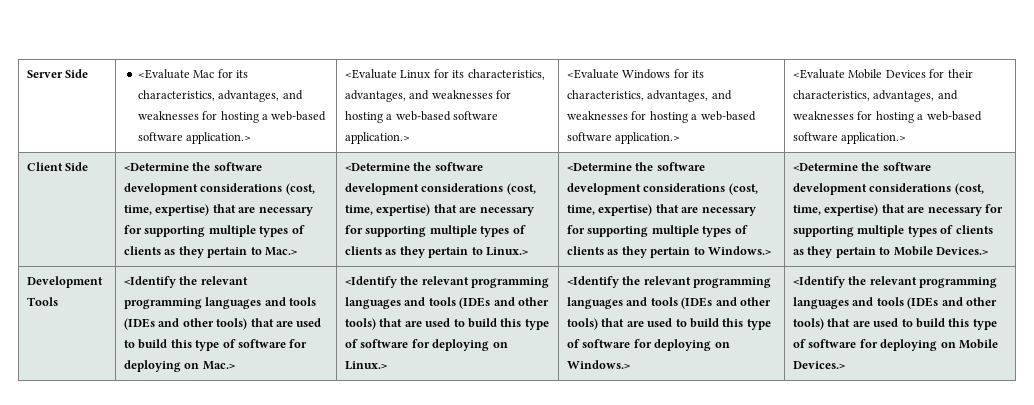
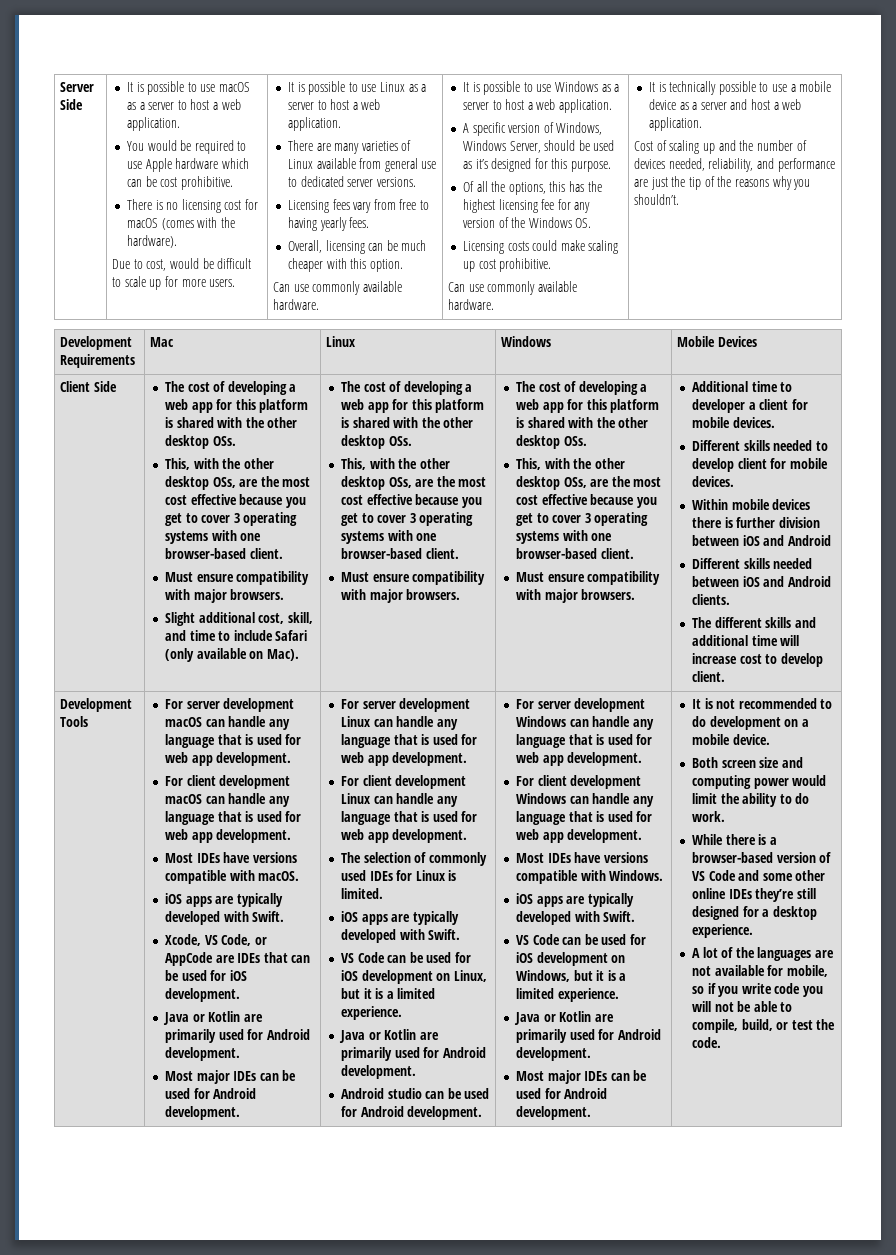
[137,69,248,79] [137,90,303,102] [137,111,327,123] [137,132,252,144] [345,69,545,80] [345,90,512,102] [345,111,499,123] [345,132,411,144] [567,69,705,79] [567,90,732,102] [567,111,756,123] [567,132,681,144] [793,69,973,79] [793,90,958,102] [793,111,982,123] [793,132,907,144] [27,162,89,171] [124,162,262,171] [124,183,315,195] [124,204,313,216] [124,225,305,237] [124,246,297,258] [345,162,483,171] [345,183,536,195] [345,204,534,216] [345,225,526,237] [345,246,528,258] [567,162,705,171] [567,183,758,195] [567,204,756,216] [567,225,748,237] [567,246,771,258] [793,162,931,171] [793,183,984,195] [793,204,1003,216] [793,225,993,237] [793,246,988,258] [27,276,104,288] [27,297,59,306] [124,276,248,288] [124,297,317,309] [124,318,322,330] [124,339,308,351] [124,360,235,372] [345,276,550,288] [345,297,549,309] [345,318,549,330] [345,339,508,351] [345,361,388,370] [567,276,772,288] [567,297,771,309] [567,318,771,330] [567,339,730,351] [567,360,631,369] [793,276,998,288] [793,297,997,309] [793,318,997,330] [793,339,998,351] [793,361,846,369] <Evaluate Mac for its characteristics, advantages, and weaknesses for hosting a web-based software application.> | <Evaluate Linux for its characteristics, advantages, and weaknesses for hosting a web-based software application.> | <Evaluate Windows for its characteristics, advantages, and weaknesses for hosting a web-based software application.> | <Evaluate Mobile Devices for their characteristics, advantages, and weaknesses for hosting a web-based software application.> // Client Side | <Determine the software development considerations (cost, time, expertise) that are necessary for supporting multiple types of clients as they pertain to Mac.> | <Determine the software development considerations (cost, time, expertise) that are necessary for supporting multiple types of clients as they pertain to Linux.> | <Determine the software development considerations (cost, time, expertise) that are necessary for supporting multiple types of clients as they pertain to Windows.> | <Determine the software development considerations (cost, time, expertise) that are necessary for supporting multiple types of clients as they pertain to Mobile Devices.> // Development Tools | <Identify the relevant programming languages and tools (IDEs and other tools) that are used to build this type of software for deploying on Mac.> | <Identify the relevant programming languages and tools (IDEs and other tools) that are used to build this type of software for deploying on Linux.> | <Identify the relevant programming languages and tools (IDEs and other tools) that are used to build this type of software for deploying on Windows.> | <Identify the relevant programming languages and tools (IDEs and other tools) that are used to build this type of software for deploying on Mobile Devices.> -> [126,81,251,95] [126,99,241,110] [126,117,180,131] [126,140,247,154] [126,158,249,172] [126,176,233,190] [126,199,259,213] [126,217,235,230] [126,235,177,248] [112,258,252,271] [112,276,236,290] [287,81,427,95] [287,99,381,110] [287,117,341,131] [287,140,412,154] [287,158,437,172] [287,176,416,187] [287,199,430,213] [287,217,370,231] [287,240,427,254] [287,258,403,272] [273,281,402,295] [273,299,320,310] [462,81,620,95] [462,99,613,113] [462,122,603,136] [462,140,615,153] [462,158,612,172] [462,181,602,195] [462,199,591,213] [462,217,592,228] [462,240,619,254] [462,258,552,272] [448,281,577,295] [448,299,495,310] [648,81,832,95] [648,99,802,110] [648,117,702,131] [634,140,807,154] [634,158,835,172] [634,176,811,190] [634,194,680,205] [60,336,133,350] [60,354,136,368] [150,337,174,347] [326,336,356,347] [501,336,552,347] [677,336,757,347] [60,381,117,392] [164,381,297,395] [164,399,309,413] [164,417,298,428] [164,435,236,449] [164,458,274,470] [164,476,311,490] [164,494,306,508] [164,512,298,526] [164,530,262,544] [164,548,283,559] [164,571,310,585] [164,589,285,603] [164,612,313,626] [164,630,308,641] [164,648,299,662] [340,381,473,395] [340,399,485,413] [340,417,474,428] [340,435,412,449] [340,458,450,470] [340,476,487,490] [340,494,482,508] [340,512,474,526] [340,530,438,544] [340,548,459,559] [340,571,486,585] [340,589,461,603] [515,381,648,395] [515,399,660,413] [515,417,649,428] [515,435,587,449] [515,458,625,470] [515,476,662,490] [515,494,657,508] [515,512,649,526] [515,530,613,544] [515,548,634,559] [515,571,661,585] [515,589,636,603] [691,381,793,392] [691,399,808,413] [691,417,775,428] [691,440,828,451] [691,458,828,472] [691,476,734,487] [691,499,811,510] [691,517,820,528] [691,535,831,546] [691,558,813,569] [691,576,831,587] [691,594,730,605] [691,617,816,628] [691,635,800,646] [691,653,823,667] [691,671,725,682] [60,698,133,712] [60,716,89,727] [164,698,295,712] [164,716,290,730] [164,734,302,748] [164,752,292,766] [164,775,291,789] [164,793,290,807] [164,811,302,825] [164,829,292,843] [164,852,297,863] [164,870,300,884] [164,893,283,907] [164,911,285,925] [164,934,267,946] [164,952,311,966] [164,970,247,981] [164,988,240,1002] [162,1011,263,1025] [164,1029,310,1043] [164,1047,240,1061] [164,1070,297,1084] [164,1088,257,1099] [164,1106,240,1120] [340,698,471,712] [340,716,458,730] [340,734,478,748] [340,752,468,766] [340,775,467,789] [340,793,458,807] [340,811,478,825] [340,829,468,843] [340,852,487,866] [340,870,457,881] [340,888,383,899] [340,911,459,925] [340,929,461,943] [340,952,472,963] [340,970,487,984] [340,988,436,999] [340,1006,402,1020] [338,1029,439,1043] [340,1047,486,1061] [340,1065,416,1079] [340,1088,490,1099] [340,1106,483,1120] [515,698,646,712] [515,716,654,730] [515,734,653,748] [515,752,643,766] [515,775,642,789] [515,793,654,807] [515,811,653,825] [515,829,643,843] [515,852,648,863] [515,870,664,884] [515,893,634,907] [515,911,636,925] [515,934,647,945] [515,952,626,966] [515,970,627,982] [515,988,619,1002] [513,1011,614,1025] [515,1029,661,1043] [515,1047,591,1061] [515,1070,648,1084] [515,1088,608,1099] [515,1106,591,1120] [691,698,833,709] [691,716,809,730] [691,734,770,745] [691,757,803,768] [691,775,827,789] [691,793,810,807] [691,811,725,822] [691,834,777,845] [691,852,832,863] [691,870,826,881] [691,888,816,902] [691,906,817,920] [691,924,753,938] [691,947,835,961] [691,965,828,977] [691,983,824,997] [691,1001,793,1012] [691,1019,836,1033] [691,1037,721,1048] It is possible to use macOS as a server to host a web application. // You would be required to use Apple hardware which can be cost prohibitive. // There is no licensing cost for macOS (comes with the hardware). // Due to cost, would be difficult to scale up for more users. | It is possible to use Linux as a server to host a web application. // There are many varieties of Linux available from general use to dedicated server versions. // Licensing fees vary from free to having yearly fees. // Overall, licensing can be much cheaper with this option. // Can use commonly available hardware. | It is possible to use Windows as a server to host a web application. // A specific version of Windows, Windows Server, should be used as it’s designed for this purpose. // Of all the options, this has the highest licensing fee for any version of the Windows OS. // Licensing costs could make scaling up cost prohibitive. // Can use commonly available hardware. | It is technically possible to use a mobile device as a server and host a web application. // Cost of scaling up and the number of devices needed, reliability, and performance are just the tip of the reasons why you shouldn’t. // Development Requirements | Mac | Linux | Windows | Mobile Devices // Client Side | The cost of developing a web app for this platform is shared with the other desktop OSs. // This, with the other desktop OSs, are the most cost effective because you get to cover 3 operating systems with one browser-based client. // Must ensure compatibility with major browsers. // Slight additional cost, skill, and time to include Safari (only available on Mac). | The cost of developing a web app for this platform is shared with the other desktop OSs. // This, with the other desktop OSs, are the most cost effective because you get to cover 3 operating systems with one browser-based client. // Must ensure compatibility with major browsers. | The cost of developing a web app for this platform is shared with the other desktop OSs. // This, with the other desktop OSs, are the most cost effective because you get to cover 3 operating systems with one browser-based client. // Must ensure compatibility with major browsers. | Additional time to developer a client for mobile devices. // Different skills needed to develop client for mobile devices. // Within mobile devices there is further division between iOS and Android // Different skills needed between iOS and Android clients. // The different skills and additional time will increase cost to develop client. // Development Tools | For server development macOS can handle any language that is used for web app development. // For client development macOS can handle any language that is used for web app development. // Most IDEs have versions compatible with macOS. // iOS apps are typically developed with Swift. // Xcode, VS Code, or AppCode are IDEs that can be used for iOS development. // Java or Kotlin are primarily used for Android development. // Most major IDEs can be used for Android development. | For server development Linux can handle any language that is used for web app development. // For client development Linux can handle any language that is used for web app development. // The selection of commonly used IDEs for Linux is limited. // iOS apps are typically developed with Swift. // VS Code can be used for iOS development on Linux, but it is a limited experience. // Java or Kotlin are primarily used for Android development. // Android studio can be used for Android development. | For server development Windows can handle any language that is used for web app development. // For client development Windows can handle any language that is used for web app development. // Most IDEs have versions compatible with Windows. // iOS apps are typically developed with Swift. // VS Code can be used for iOS development on Windows, but it is a limited experience. // Java or Kotlin are primarily used for Android development. // Most major IDEs can be used for Android development. | It is not recommended to do development on a mobile device. // Both screen size and computing power would limit the ability to do work. // While there is a browser-based version of VS Code and some other online IDEs they’re still designed for a desktop experience. // A lot of the languages are not available for mobile, so if you write code you will not be able to compile, build, or test the code.

